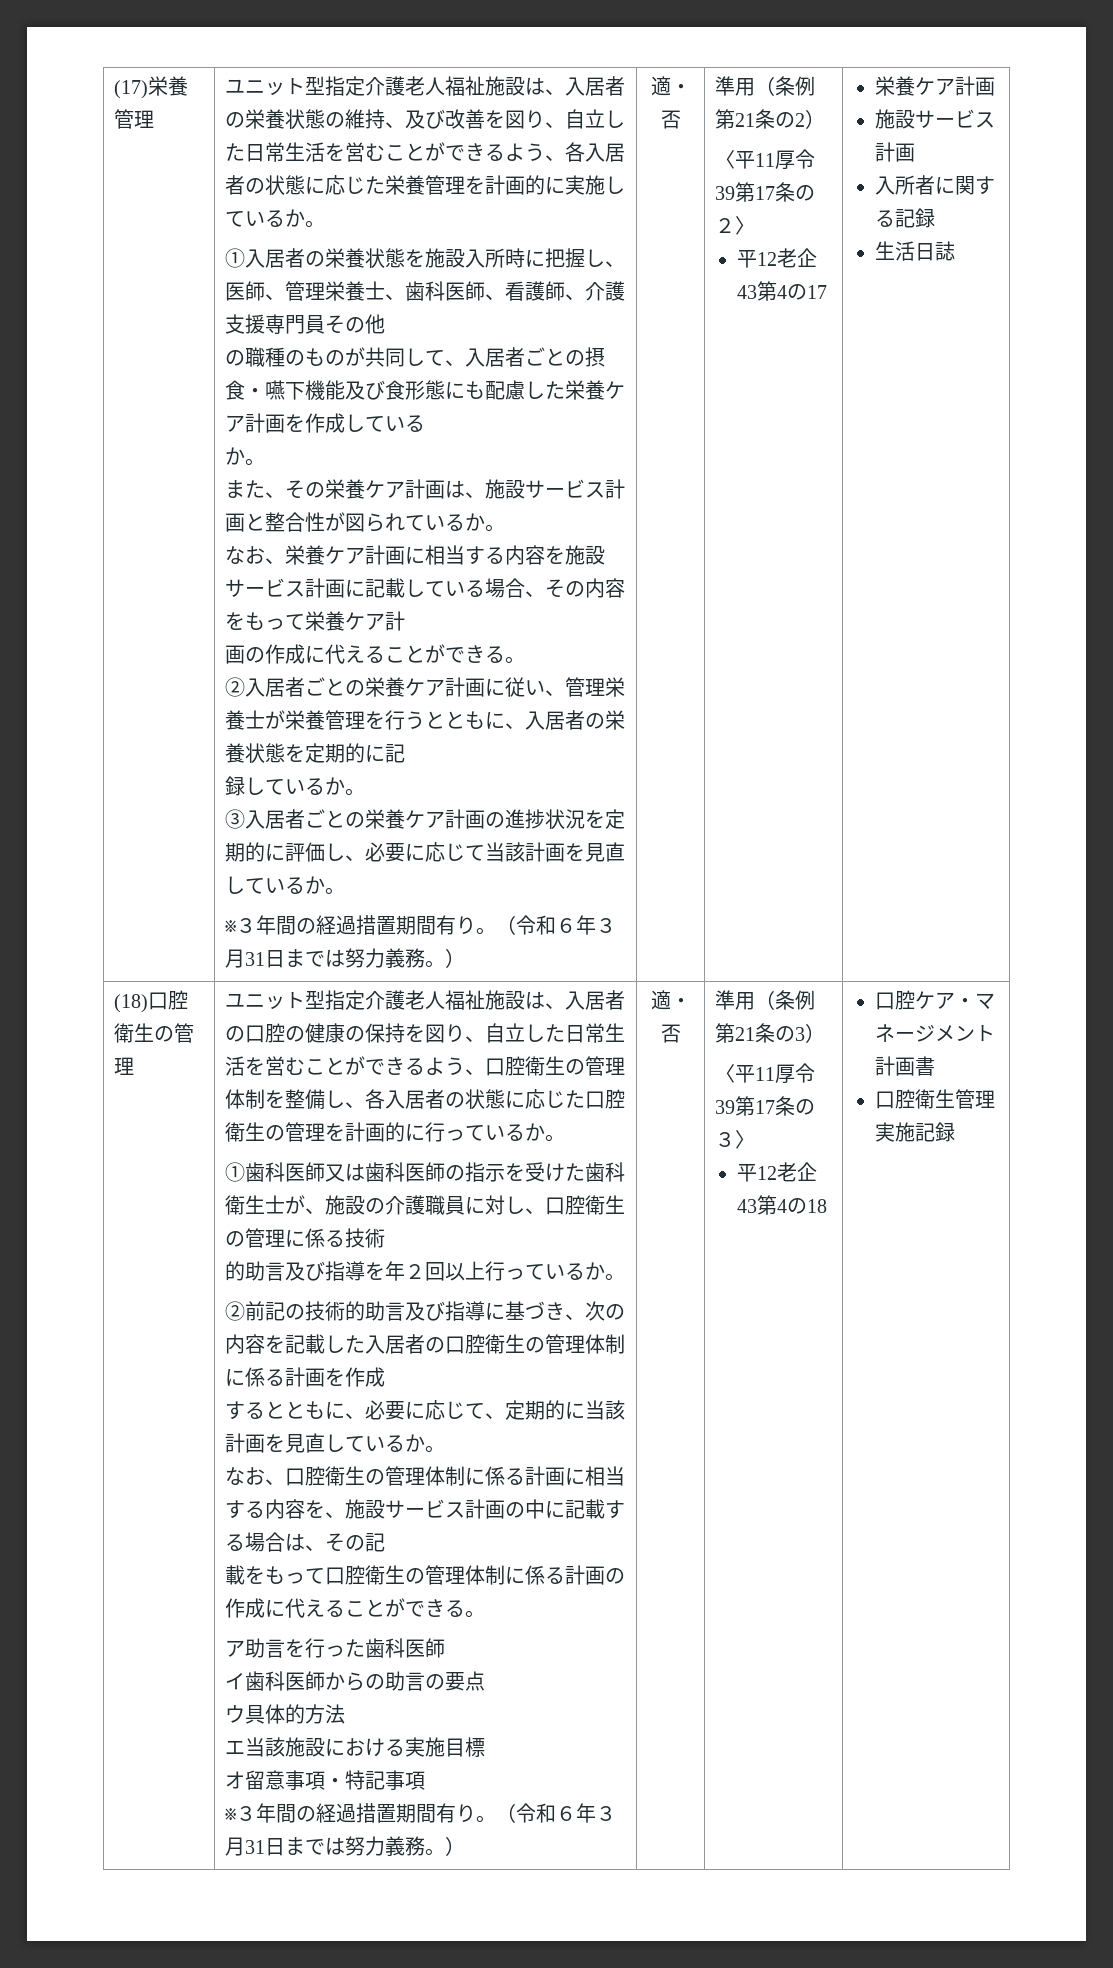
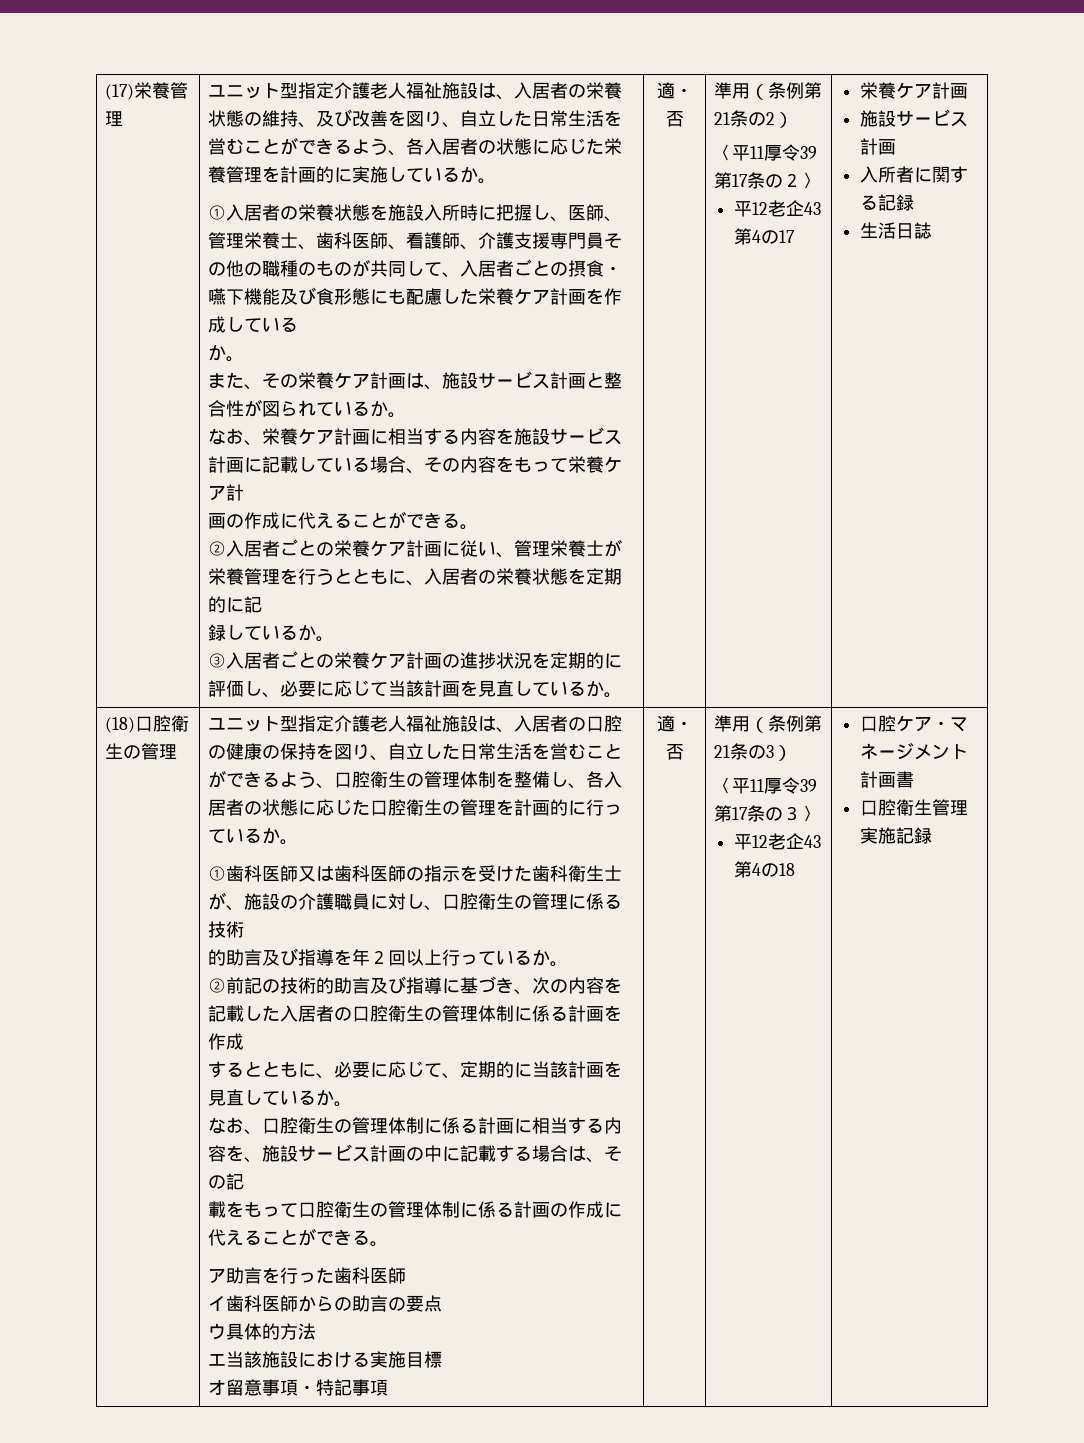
(385, 324) // -> (245, 268) none
[224,915,616,935] [224,948,465,968] // ※３年間の経過措置期間有り。（令和６年３月31日までは努力義務。） -> (623, 695) none
[224,1803,616,1823] [224,1836,465,1856] // ※３年間の経過措置期間有り。（令和６年３月31日までは努力義務。） -> (389, 1387) none

